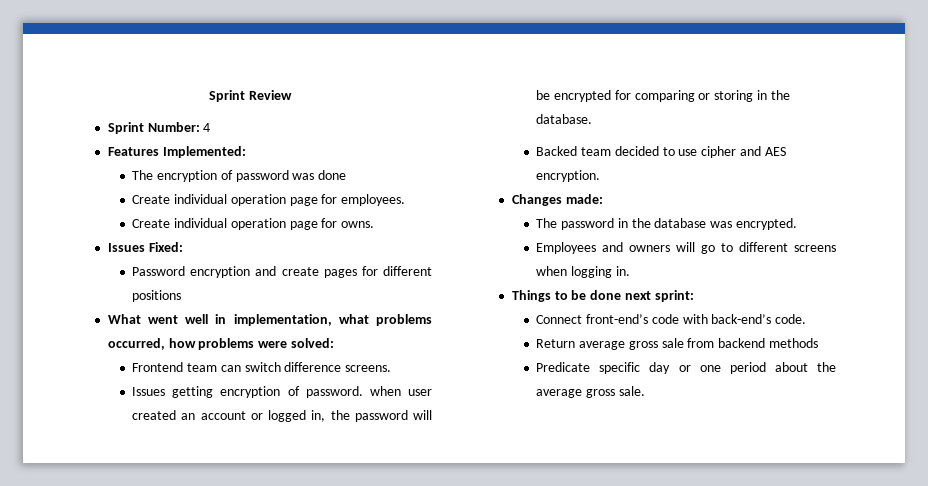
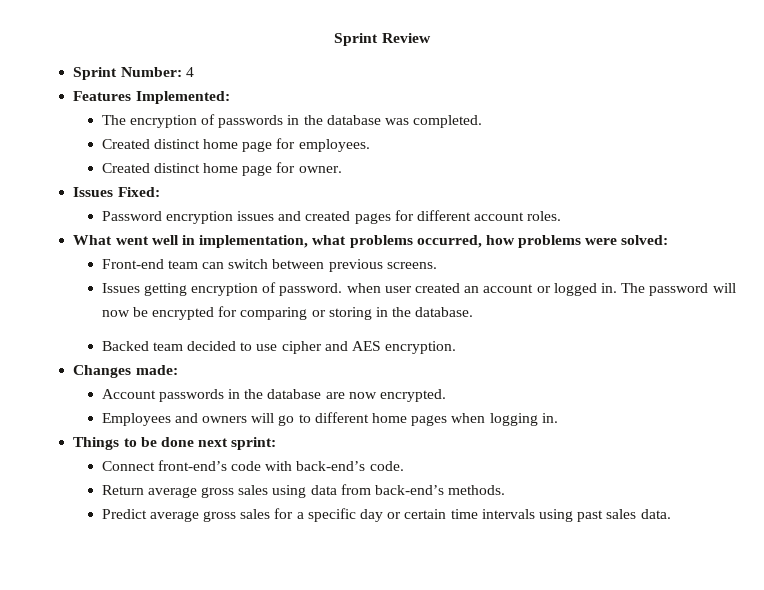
[235,170,347,182] [132,194,286,206] password was done // Create individual operation -> [218,115,483,128] [101,139,239,149] passwords in the database was completed. // Created distinct home
[132,218,375,230] Create individual operation page for owns. -> [101,162,342,176] Created distinct home page for owner.
[255,266,319,276] and create -> [237,211,351,221] issues and created
[132,290,182,302] positions -> [474,211,562,221] account roles.
[132,362,184,372] Frontend -> [101,259,164,269] Front-end
[284,362,342,372] difference -> [272,259,383,272] between previous
[311,410,350,422] in, the -> [600,283,646,293] in. The
(432, 415) none -> [101,310,130,317] now
[536,218,733,230] The password in the database was -> [101,389,377,402] Account passwords in the database are now
[794,245,836,252] screens -> [372,413,448,426] home pages
[661,338,818,348] [536,362,836,374] [536,386,645,398] sale from backend methods // Predicate specific day or one period about the average gross sale. -> [238,484,506,498] [101,508,671,522] sales using data from back-end’s methods. // Predict average gross sales for a specific day or certain time intervals using past sales data.

